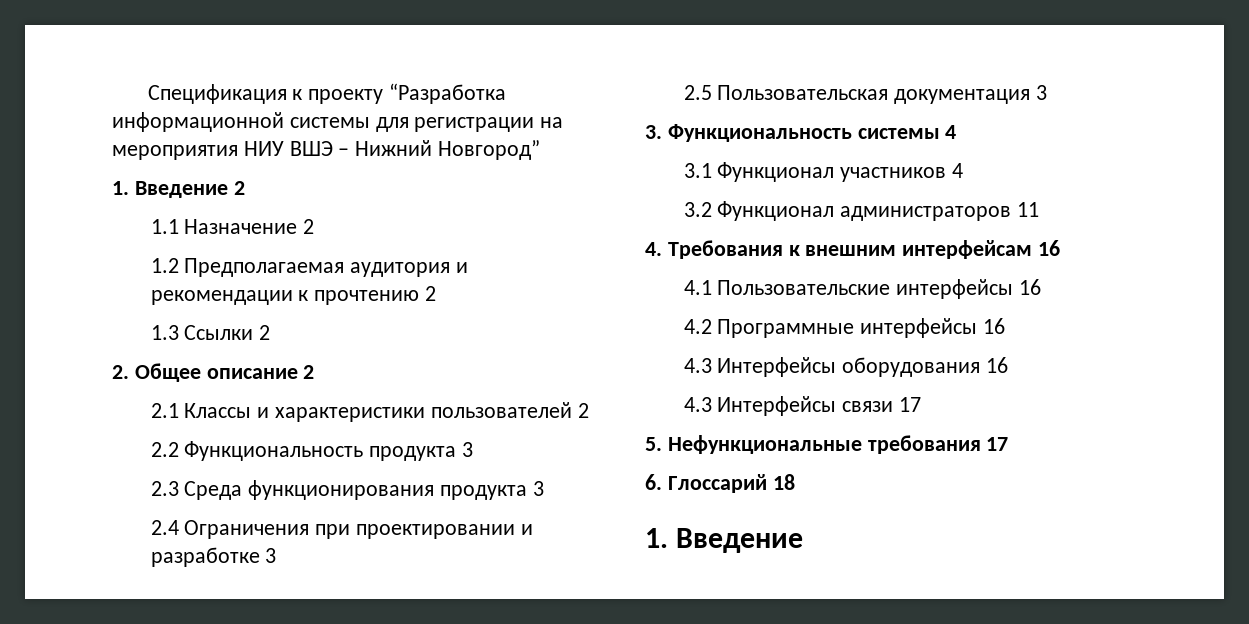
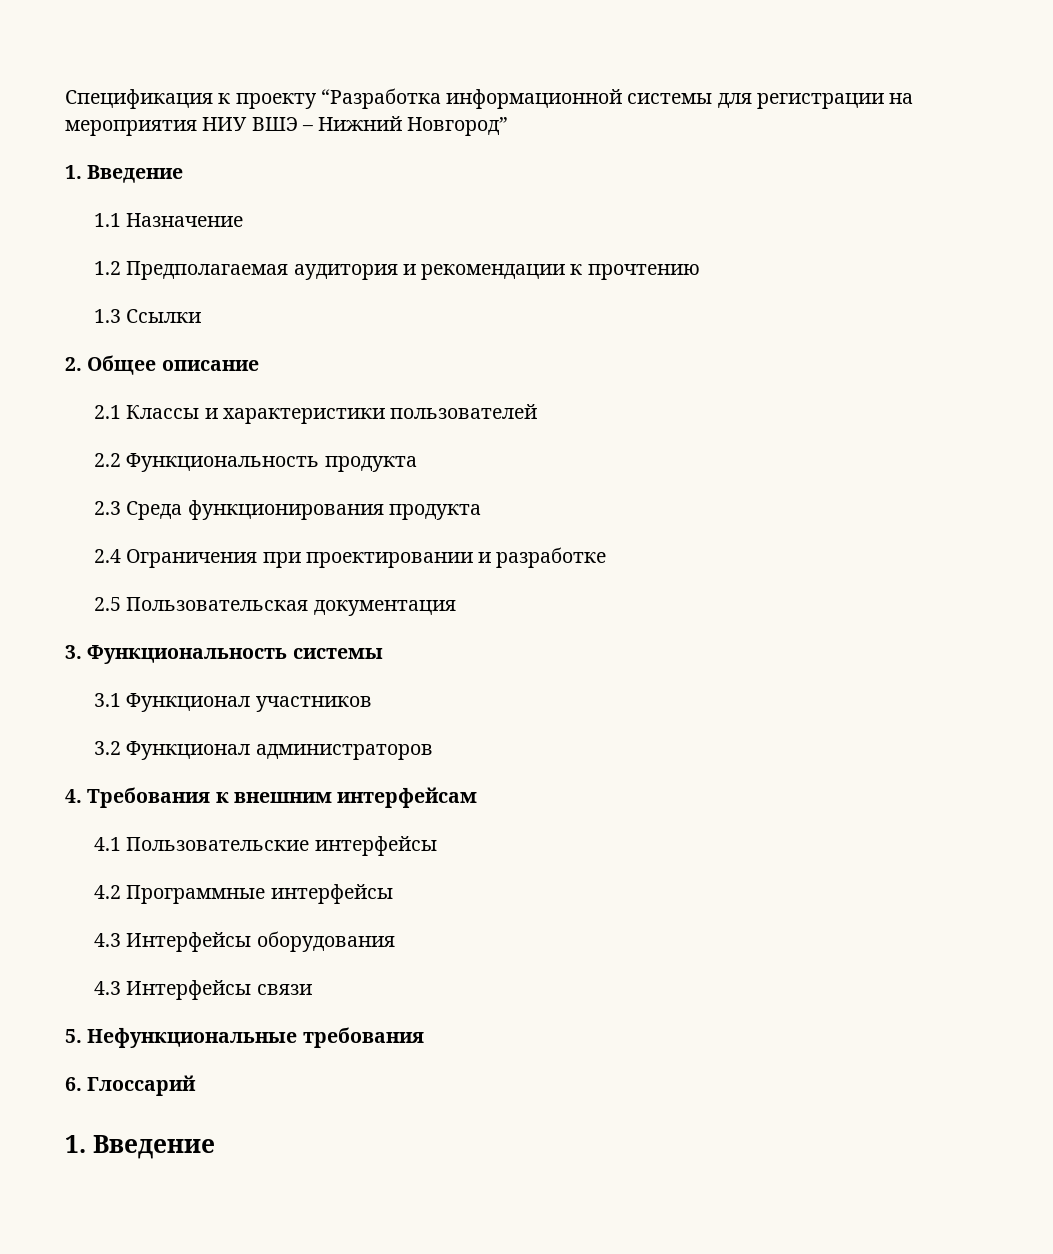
[233,181,245,195] 2 -> (184, 174) none
[303,219,315,234] 2 -> (244, 220) none
[425,286,437,301] 2 -> (700, 272) none
[259,325,271,340] 2 -> (202, 316) none
[303,365,315,379] 2 -> (259, 365) none
[577,403,589,418] 2 -> (538, 411) none
[462,442,474,457] 3 -> (417, 464) none
[532,481,544,496] 3 -> (481, 512) none
[265,548,277,563] 3 -> (607, 557) none
[1036,85,1048,100] 3 -> (456, 608) none
[945,125,957,139] 4 -> (383, 653) none
[952,163,964,178] 4 -> (372, 704) none
[1017,202,1040,217] 11 -> (433, 752) none
[1038,240,1061,256] 16 -> (478, 797) none
[1019,279,1042,295] 16 -> (437, 846) none
[983,318,1006,334] 16 -> (393, 894) none
[986,357,1009,373] 16 -> (395, 941) none
[899,397,922,412] 17 -> (312, 989) none
[986,437,1009,451] 17 -> (424, 1037) none
[772,474,795,490] 18 -> (197, 1085) none

